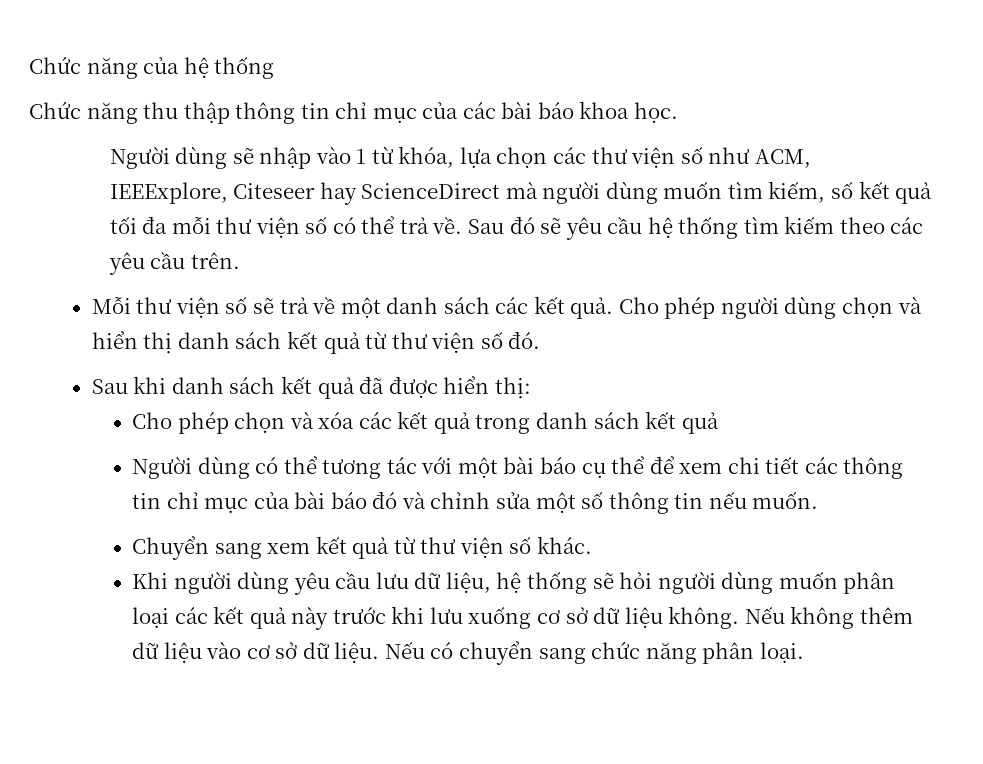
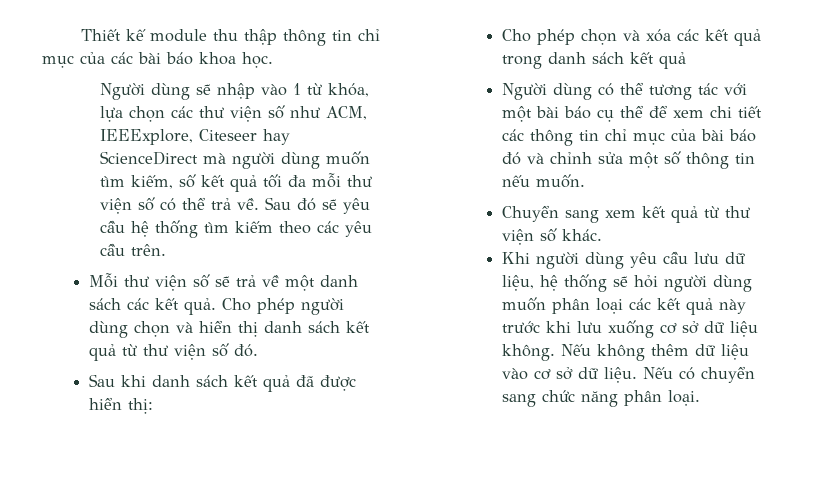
[29,56,275,79] [29,101,138,124] Chức năng của hệ thống // Chức năng -> [81,29,208,42] Thiết kế module

